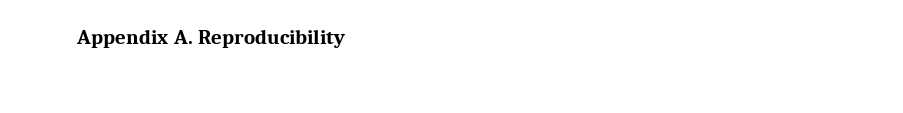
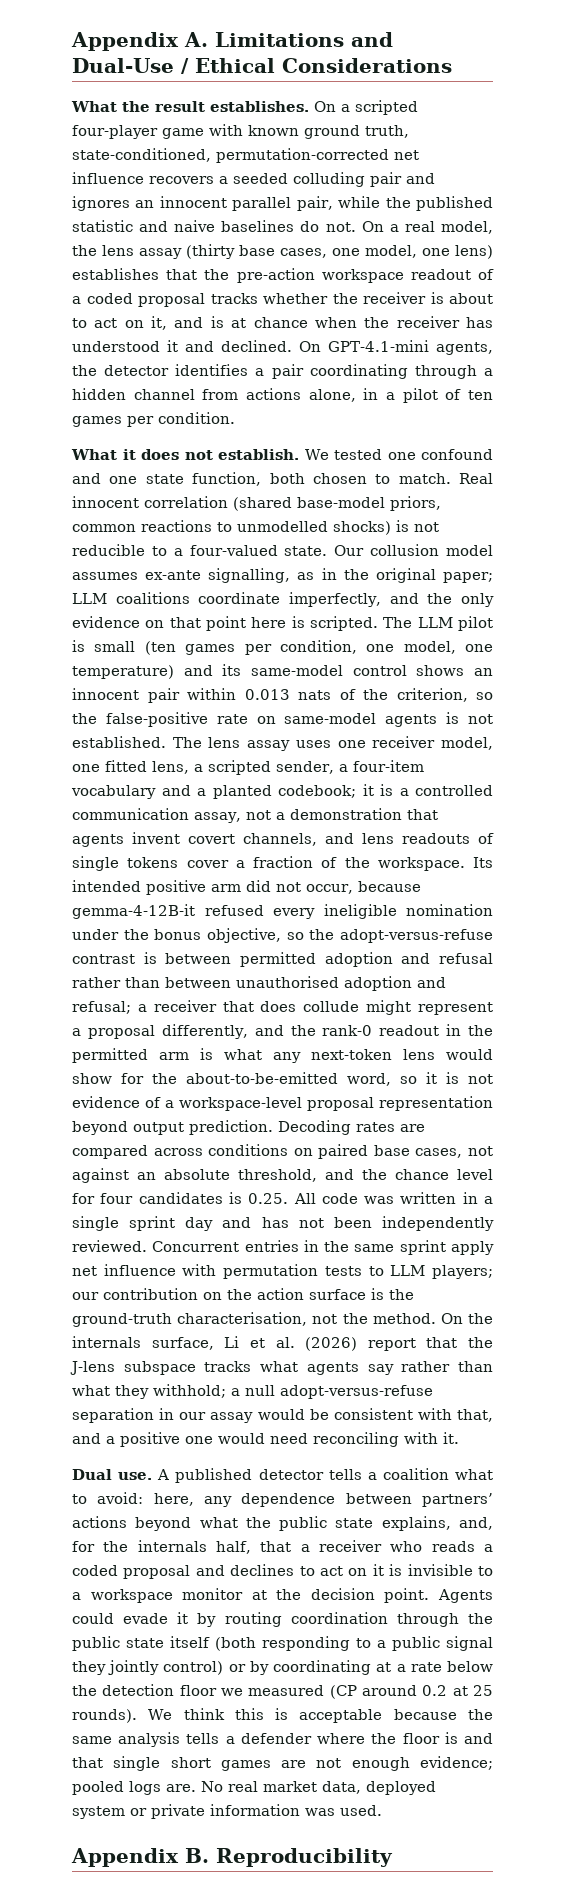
(193, 37) none -> [215,32,393,47] [72,58,452,74] [71,100,418,115] [72,124,409,139] [72,148,419,163] [72,172,435,187] [72,196,493,211] [72,220,493,234] [72,244,493,259] [72,268,494,283] [72,292,493,307] [72,316,494,330] [72,340,493,355] [72,364,493,379] [72,388,494,403] [72,412,235,427] [71,449,493,460] [72,472,493,486] [72,496,441,511] [72,520,439,535] [72,544,493,556] [72,568,494,583] [72,592,494,607] [72,616,493,631] [72,640,493,655] [72,664,494,679] [72,688,493,703] [72,712,493,727] [72,736,494,751] [72,760,424,775] [71,784,493,799] [72,808,438,823] [72,832,494,847] [72,856,493,871] [72,880,421,895] [72,904,493,919] [72,928,493,943] [72,952,493,967] [72,976,446,991] [72,1000,493,1015] [72,1024,493,1039] [72,1048,493,1063] [72,1072,493,1086] [72,1096,493,1111] [72,1120,425,1135] [72,1144,493,1159] [72,1168,493,1183] [72,1192,494,1204] [72,1216,494,1231] [72,1240,494,1255] [72,1264,494,1279] [72,1288,414,1300] [72,1312,494,1327] [72,1336,493,1351] [70,1361,494,1375] [72,1384,433,1399] [72,1408,493,1423] [72,1432,459,1447] [72,1468,493,1483] [72,1492,493,1507] [72,1516,493,1531] [72,1540,493,1554] [72,1564,493,1579] [72,1588,493,1603] [72,1612,493,1627] [72,1636,493,1651] [72,1660,494,1675] [72,1684,493,1699] [72,1708,493,1723] [72,1732,494,1747] [72,1756,493,1771] [72,1781,436,1795] [72,1804,382,1819] [71,1848,209,1867] Limitations and Dual-Use / Ethical Considerations // What the result establishes. On a scripted four-player game with known ground truth, state-conditioned, permutation-corrected net influence recovers a seeded colluding pair and ignores an innocent parallel pair, while the published statistic and naive baselines do not. On a real model, the lens assay (thirty base cases, one model, one lens) establishes that the pre-action workspace readout of a coded proposal tracks whether the receiver is about to act on it, and is at chance when the receiver has understood it and declined. On GPT-4.1-mini agents, the detector identifies a pair coordinating through a hidden channel from actions alone, in a pilot of ten games per condition. // What it does not establish. We tested one confound and one state function, both chosen to match. Real innocent correlation (shared base-model priors, common reactions to unmodelled shocks) is not reducible to a four-valued state. Our collusion model assumes ex-ante signalling, as in the original paper; LLM coalitions coordinate imperfectly, and the only evidence on that point here is scripted. The LLM pilot is small (ten games per condition, one model, one temperature) and its same-model control shows an innocent pair within 0.013 nats of the criterion, so the false-positive rate on same-model agents is not established. The lens assay uses one receiver model, one fitted lens, a scripted sender, a four-item vocabulary and a planted codebook; it is a controlled communication assay, not a demonstration that agents invent covert channels, and lens readouts of single tokens cover a fraction of the workspace. Its intended positive arm did not occur, because gemma-4-12B-it refused every ineligible nomination under the bonus objective, so the adopt-versus-refuse contrast is between permitted adoption and refusal rather than between unauthorised adoption and refusal; a receiver that does collude might represent a proposal differently, and the rank-0 readout in the permitted arm is what any next-token lens would show for the about-to-be-emitted word, so it is not evidence of a workspace-level proposal representation beyond output prediction. Decoding rates are compared across conditions on paired base cases, not against an absolute threshold, and the chance level for four candidates is 0.25. All code was written in a single sprint day and has not been independently reviewed. Concurrent entries in the same sprint apply net influence with permutation tests to LLM players; our contribution on the action surface is the ground-truth characterisation, not the method. On the internals surface, Li et al. (2026) report that the J-lens subspace tracks what agents say rather than what they withhold; a null adopt-versus-refuse separation in our assay would be consistent with that, and a positive one would need reconciling with it. // Dual use. A published detector tells a coalition what to avoid: here, any dependence between partners’ actions beyond what the public state explains, and, for the internals half, that a receiver who reads a coded proposal and declines to act on it is invisible to a workspace monitor at the decision point. Agents could evade it by routing coordination through the public state itself (both responding to a public signal they jointly control) or by coordinating at a rate below the detection floor we measured (CP around 0.2 at 25 rounds). We think this is acceptable because the same analysis tells a defender where the floor is and that single short games are not enough evidence; pooled logs are. No real market data, deployed system or private information was used. // Appendix B.

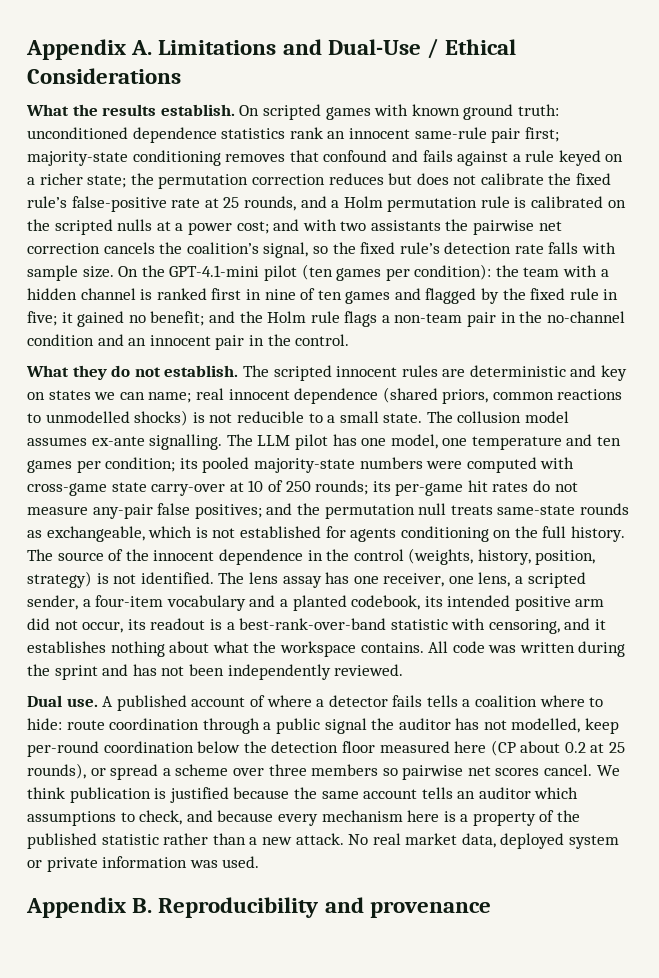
[155,100,418,115] [72,124,409,139] [72,148,419,163] [72,172,435,187] [72,196,493,211] [72,220,493,234] [72,244,493,259] [72,268,494,283] [72,292,493,307] [72,316,494,330] [72,340,493,355] [72,364,493,379] [72,388,494,403] [72,412,235,427] [71,449,493,460] [72,472,493,486] [72,496,385,511] result establishes. On a scripted four-player game with known ground truth, state-conditioned, permutation-corrected net influence recovers a seeded colluding pair and ignores an innocent parallel pair, while the published statistic and naive baselines do not. On a real model, the lens assay (thirty base cases, one model, one lens) establishes that the pre-action workspace readout of a coded proposal tracks whether the receiver is about to act on it, and is at chance when the receiver has understood it and declined. On GPT-4.1-mini agents, the detector identifies a pair coordinating through a hidden channel from actions alone, in a pilot of ten games per condition. // What it does not establish. We tested one confound and one state function, both chosen to match. Real innocent correlation (shared base-model -> [102,104,559,120] [27,127,559,143] [27,150,624,166] [27,173,612,189] [27,196,626,212] [27,219,562,235] [27,242,617,258] [27,264,609,281] [27,288,619,304] [27,311,625,327] [27,334,350,350] [26,365,628,381] [27,387,438,404] results establish. On scripted games with known ground truth: unconditioned dependence statistics rank an innocent same-rule pair first; majority-state conditioning removes that confound and fails against a rule keyed on a richer state; the permutation correction reduces but does not calibrate the fixed rule’s false-positive rate at 25 rounds, and a Holm permutation rule is calibrated on the scripted nulls at a power cost; and with two assistants the pairwise net correction cancels the coalition’s signal, so the fixed rule’s detection rate falls with sample size. On the GPT-4.1-mini pilot (ten games per condition): the team with a hidden channel is ranked first in nine of ten games and flagged by the fixed rule in five; it gained no benefit; and the Holm rule flags a non-team pair in the no-channel condition and an innocent pair in the control. // What they do not establish. The scripted innocent rules are deterministic and key on states we can name; real innocent dependence (shared
[189,545,365,556] four-valued state. Our -> [339,411,453,423] small state. The
[208,568,494,583] [72,592,494,607] [72,616,493,631] [72,640,493,655] [72,664,494,679] [72,688,493,703] [72,712,493,727] [72,736,166,748] signalling, as in the original paper; LLM coalitions coordinate imperfectly, and the only evidence on that point here is scripted. The LLM pilot is small (ten games per condition, one model, one temperature) and its same-model control shows an innocent pair within 0.013 nats of the criterion, so the false-positive rate on same-model agents is not established. -> [149,434,622,450] [27,457,575,473] [27,480,578,496] [27,503,629,519] [27,526,626,542] [27,548,596,565] [27,571,214,588] signalling. The LLM pilot has one model, one temperature and ten games per condition; its pooled majority-state numbers were computed with cross-game state carry-over at 10 of 250 rounds; its per-game hit rates do not measure any-pair false positives; and the permutation null treats same-state rounds as exchangeable, which is not established for agents conditioning on the full history. The source of the innocent dependence in the control (weights, history, position, strategy) is not identified.
[295,736,494,750] [72,760,147,772] uses one receiver model, one fitted -> [325,572,474,587] has one receiver, one
[278,784,493,798] [72,808,438,823] [72,832,494,847] [72,856,493,871] codebook; it is a controlled communication assay, not a demonstration that agents invent covert channels, and lens readouts of single tokens cover a fraction of the workspace. Its -> [351,595,443,610] codebook, its
[357,881,421,892] [72,904,493,919] [72,928,493,943] [72,952,493,967] [72,976,446,991] [72,1000,493,1015] [72,1024,493,1039] [72,1048,493,1063] [72,1072,493,1086] [72,1096,493,1111] [72,1120,425,1135] [72,1144,493,1159] [72,1168,493,1183] [72,1192,494,1204] [72,1216,214,1231] because gemma-4-12B-it refused every ineligible nomination under the bonus objective, so the adopt-versus-refuse contrast is between permitted adoption and refusal rather than between unauthorised adoption and refusal; a receiver that does collude might represent a proposal differently, and the rank-0 readout in the permitted arm is what any next-token lens would show for the about-to-be-emitted word, so it is not evidence of a workspace-level proposal representation beyond output prediction. Decoding rates are compared across conditions on paired base cases, not against an absolute threshold, and the chance level for four candidates is 0.25. All code was written in a single sprint day -> [127,618,607,634] [27,641,626,657] [27,664,98,680] its readout is a best-rank-over-band statistic with censoring, and it establishes nothing about what the workspace contains. All code was written during the sprint
[152,1240,494,1255] [72,1264,494,1279] [72,1288,414,1300] [72,1312,494,1327] [72,1336,493,1351] [70,1361,494,1375] [72,1384,433,1399] [72,1408,493,1423] [72,1432,459,1447] [72,1468,493,1483] [72,1492,493,1507] [72,1516,493,1531] [72,1540,493,1554] [72,1564,493,1579] [72,1588,493,1603] [72,1612,493,1627] [72,1636,493,1651] [72,1660,494,1675] [72,1684,493,1699] [72,1708,493,1723] [72,1732,494,1747] [72,1756,493,1771] [72,1781,196,1795] Concurrent entries in the same sprint apply net influence with permutation tests to LLM players; our contribution on the action surface is the ground-truth characterisation, not the method. On the internals surface, Li et al. (2026) report that the J-lens subspace tracks what agents say rather than what they withhold; a null adopt-versus-refuse separation in our assay would be consistent with that, and a positive one would need reconciling with it. // Dual use. A published detector tells a coalition what to avoid: here, any dependence between partners’ actions beyond what the public state explains, and, for the internals half, that a receiver who reads a coded proposal and declines to act on it is invisible to a workspace monitor at the decision point. Agents could evade it by routing coordination through the public state itself (both responding to a public signal they jointly control) or by coordinating at a rate below the detection floor we measured (CP around 0.2 at 25 rounds). We think this is acceptable because the same analysis tells a defender where the floor is and that single short games are not enough evidence; pooled logs are. -> [27,695,604,711] [27,718,620,734] [27,740,626,757] [27,763,620,780] [27,787,579,803] [27,810,581,826] [27,833,344,849] // Dual use. A published account of where a detector fails tells a coalition where to hide: route coordination through a public signal the auditor has not modelled, keep per-round coordination below the detection floor measured here (CP about 0.2 at 25 rounds), or spread a scheme over three members so pairwise net scores cancel. We think publication is justified because the same account tells an auditor which assumptions to check, and because every mechanism here is a property of the published statistic rather than a new attack.
(393, 1857) none -> [324,897,491,918] and provenance

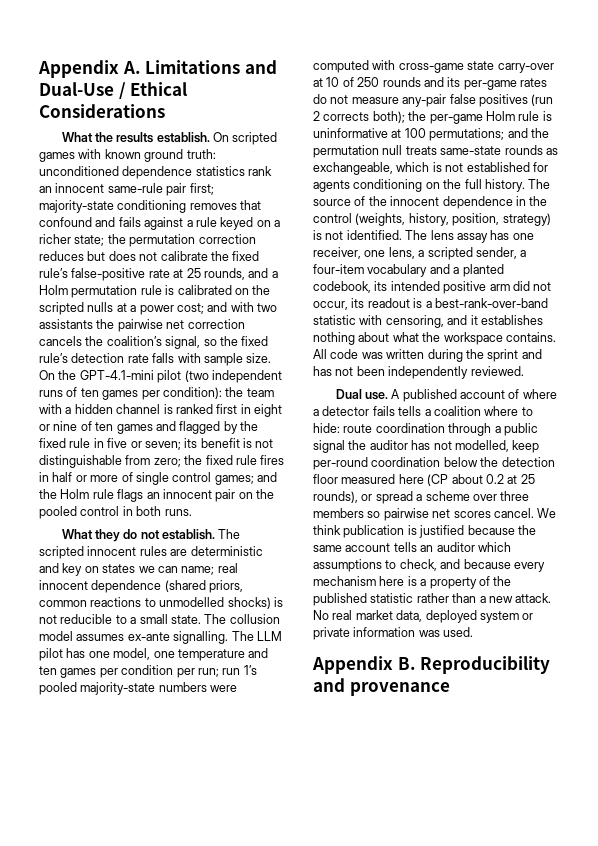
[301,264,333,280] (ten -> [184,370,282,383] [39,387,99,397] (two independent runs of ten
(261, 294) none -> [254,404,282,417] [39,424,50,431] eight or
[27,311,205,327] five; it gained no benefit; -> [107,438,274,450] [39,455,285,468] [39,472,254,485] five or seven; its benefit is not distinguishable from zero; the fixed rule fires in half or more of single control games;
[381,311,625,327] [27,334,350,350] a non-team pair in the no-channel condition and an innocent pair in the control. -> [146,489,274,502] [39,506,192,519] an innocent pair on the pooled control in both runs.
[105,457,198,472] condition; its -> [121,665,257,678] condition per run; run 1’s
[315,480,369,495] rounds; -> [382,77,444,87] rounds and
[467,480,488,492] hit -> (517, 85) none
[194,504,262,519] positives; -> [478,94,554,107] [313,111,552,124] [313,128,505,141] positives (run 2 corrects both); the per-game Holm rule is uninformative at 100 permutations;

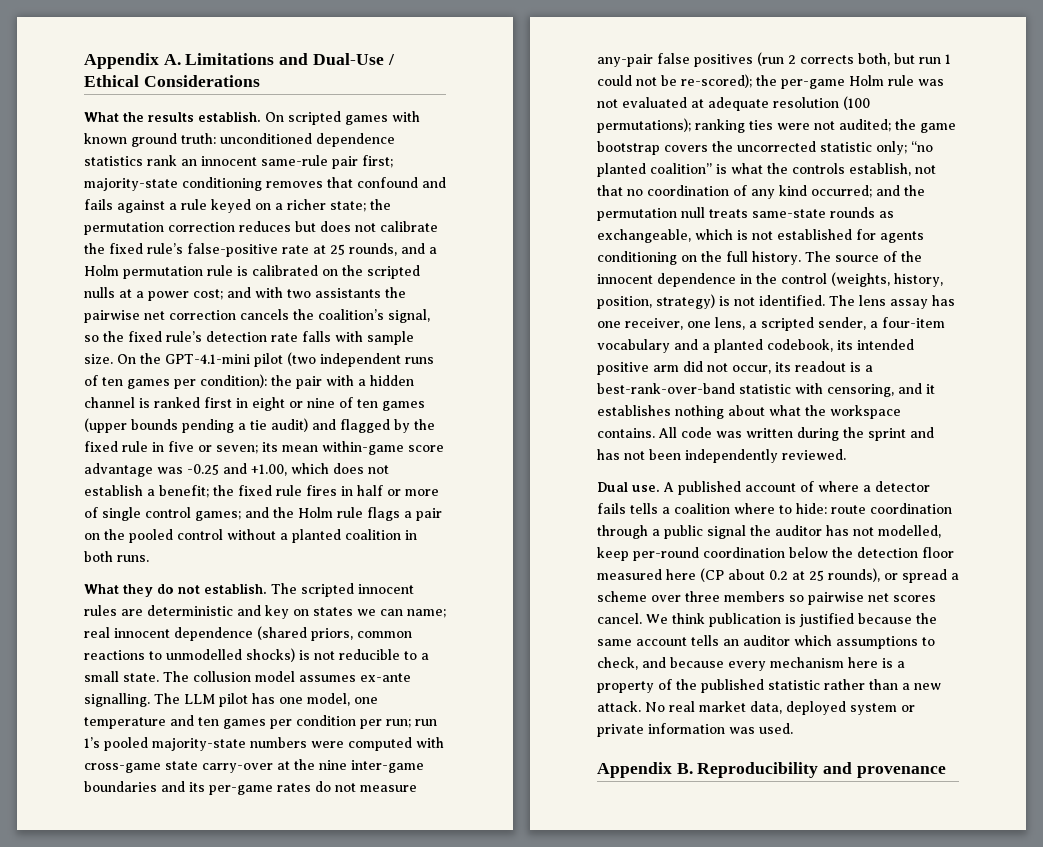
[246,388,274,397] team -> [296,376,322,389] pair
(153, 429) none -> [84,418,308,433] (upper bounds pending a tie audit)
[200,438,274,448] [39,455,181,468] benefit is not distinguishable from zero; -> [282,441,444,455] [84,463,389,477] [84,485,209,498] mean within-game score advantage was -0.25 and +1.00, which does not establish a benefit;
[146,489,212,499] an innocent -> [404,511,412,518] a
(120, 511) none -> [227,529,401,543] without a planted coalition
[326,77,421,87] 10 of 250 rounds -> [294,759,424,773] [84,781,157,792] the nine inter-game boundaries
[372,111,552,124] [313,128,505,141] both); the per-game Holm rule is uninformative at 100 permutations; -> [858,53,951,66] [597,74,944,89] [597,96,870,111] [597,118,956,133] [597,141,933,155] [597,163,936,177] [597,185,872,199] both, but run 1 could not be re-scored); the per-game Holm rule was not evaluated at adequate resolution (100 permutations); ranking ties were not audited; the game bootstrap covers the uncorrected statistic only; “no planted coalition” is what the controls establish, not that no coordination of any kind occurred;

